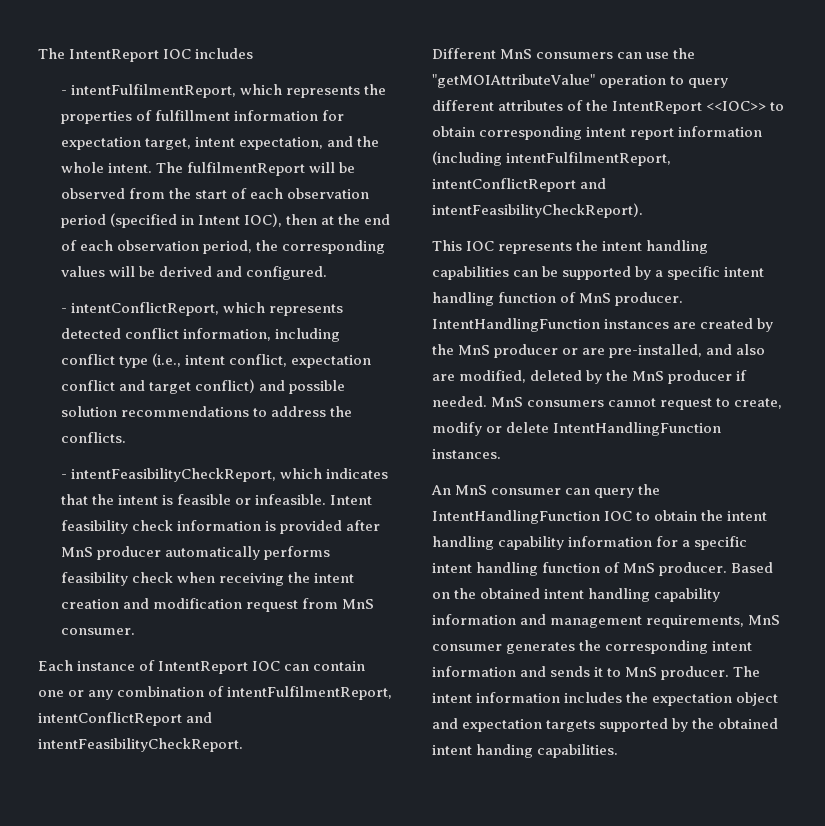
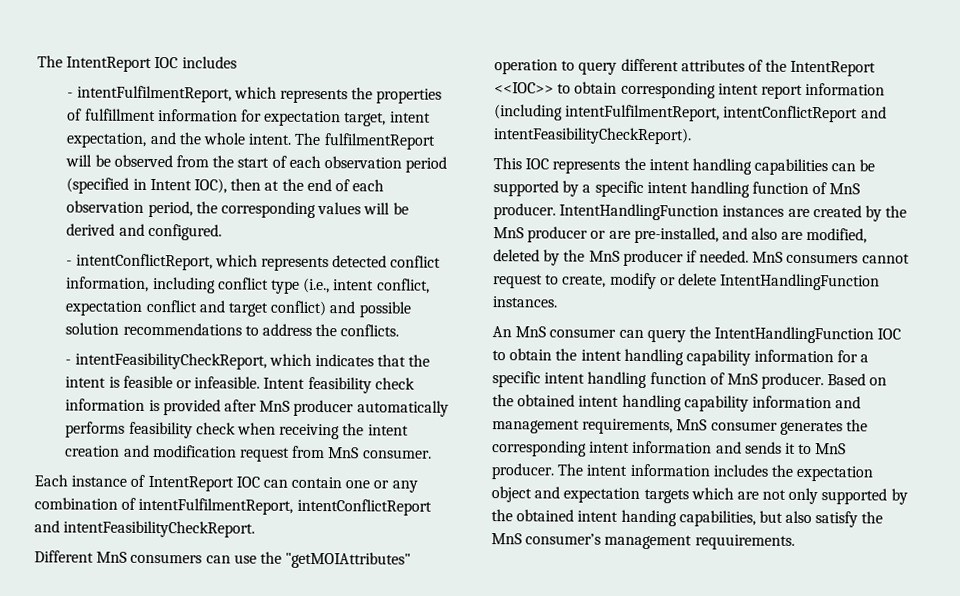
[432,74,595,88] "getMOIAttributeValue" -> [285,551,412,569] "getMOIAttributes"
(596, 726) none -> [690,487,819,505] which are not only
[537,744,619,758] capabilities. -> [678,510,884,528] [491,533,795,550] capabilities, but also satisfy the MnS consumer’s management requuirements.

